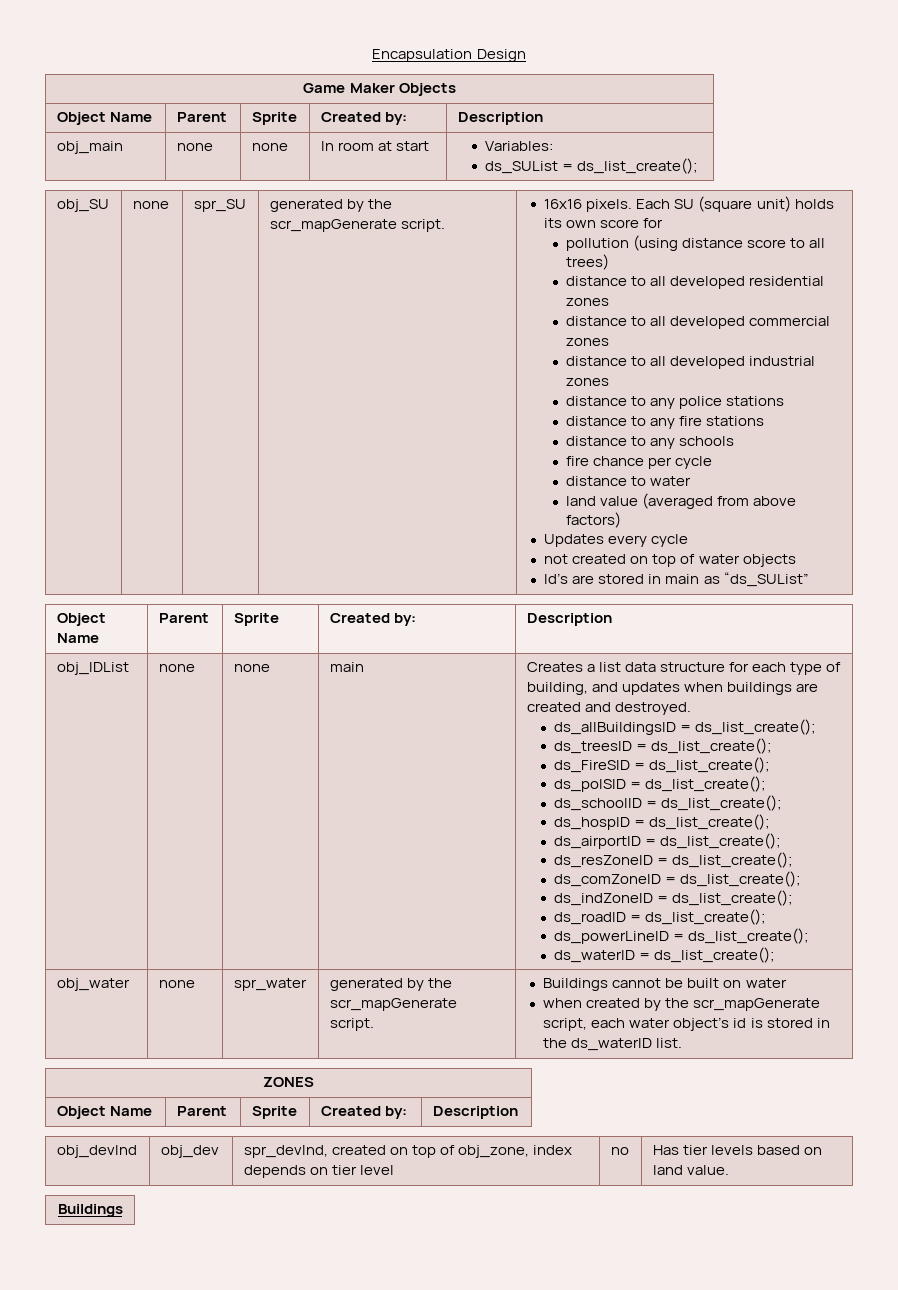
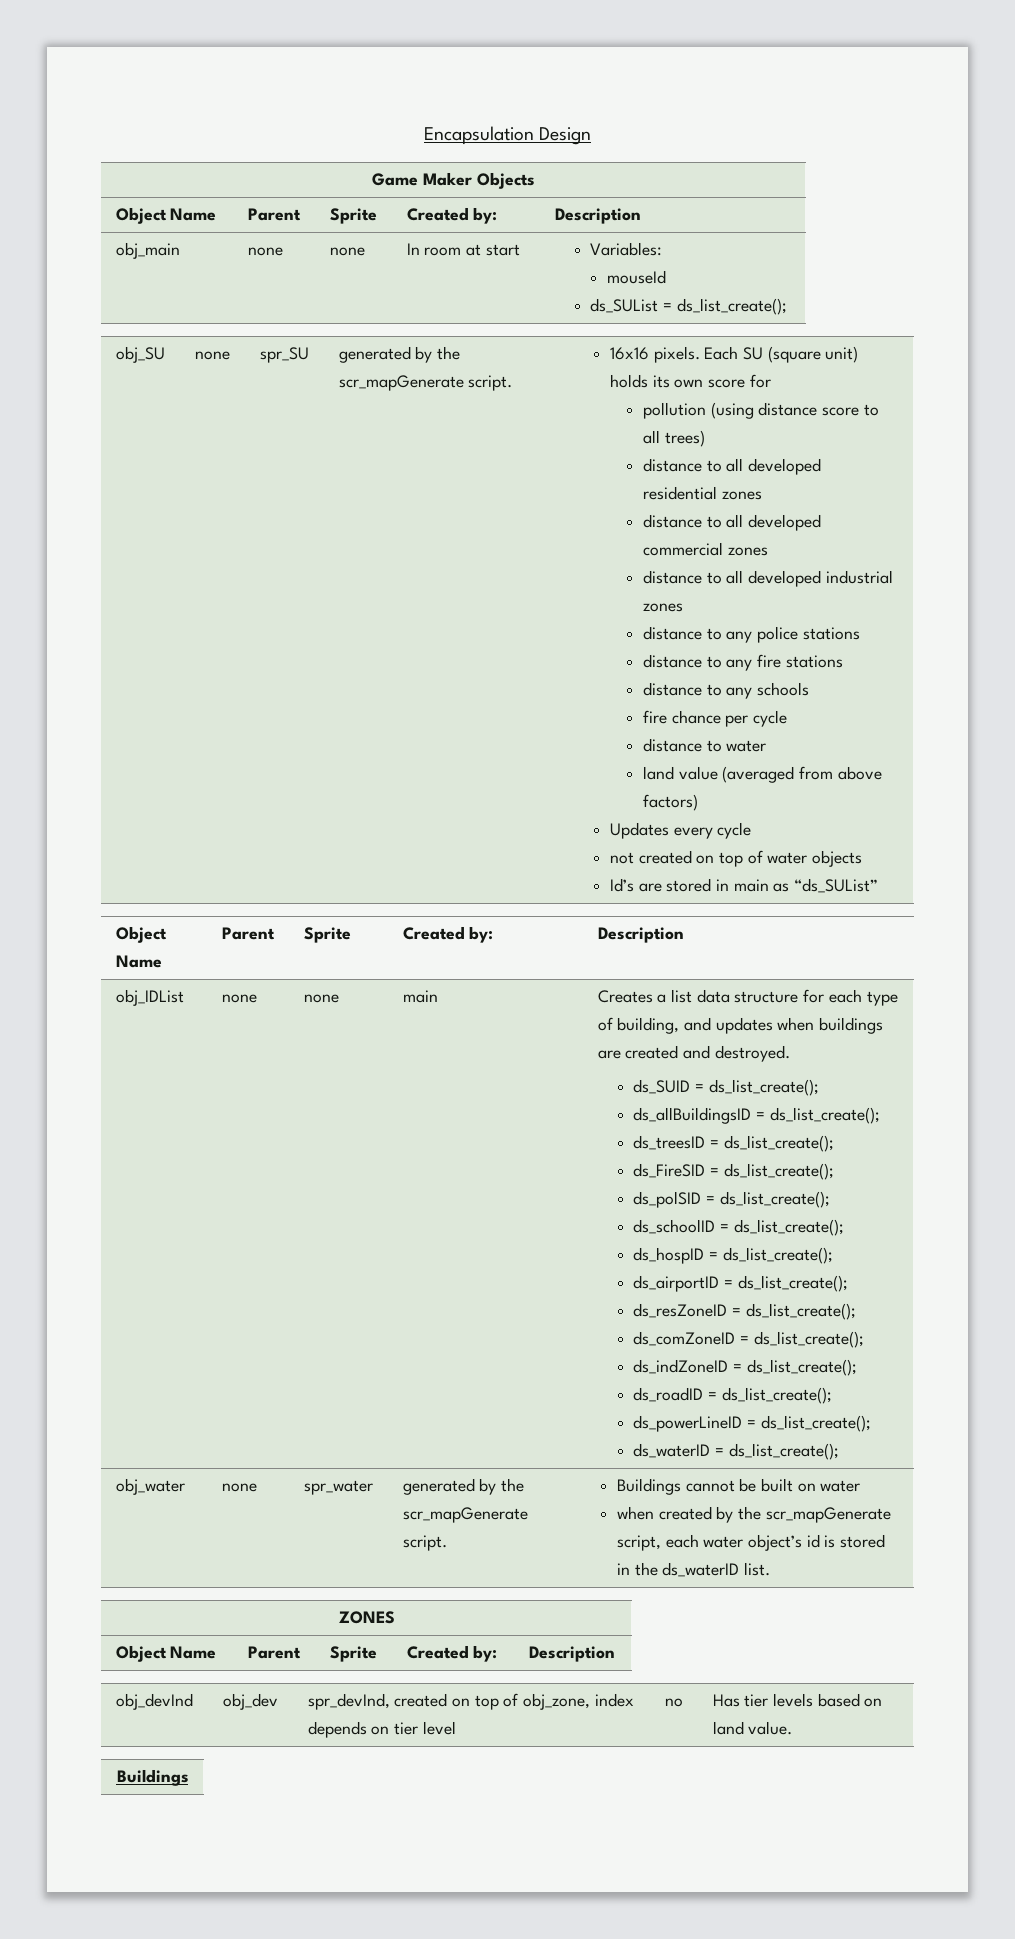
(554, 146) none -> [606,270,666,284] // mouseId
(691, 708) none -> [633,1079,819,1096] // ds_SUID = ds_list_create();

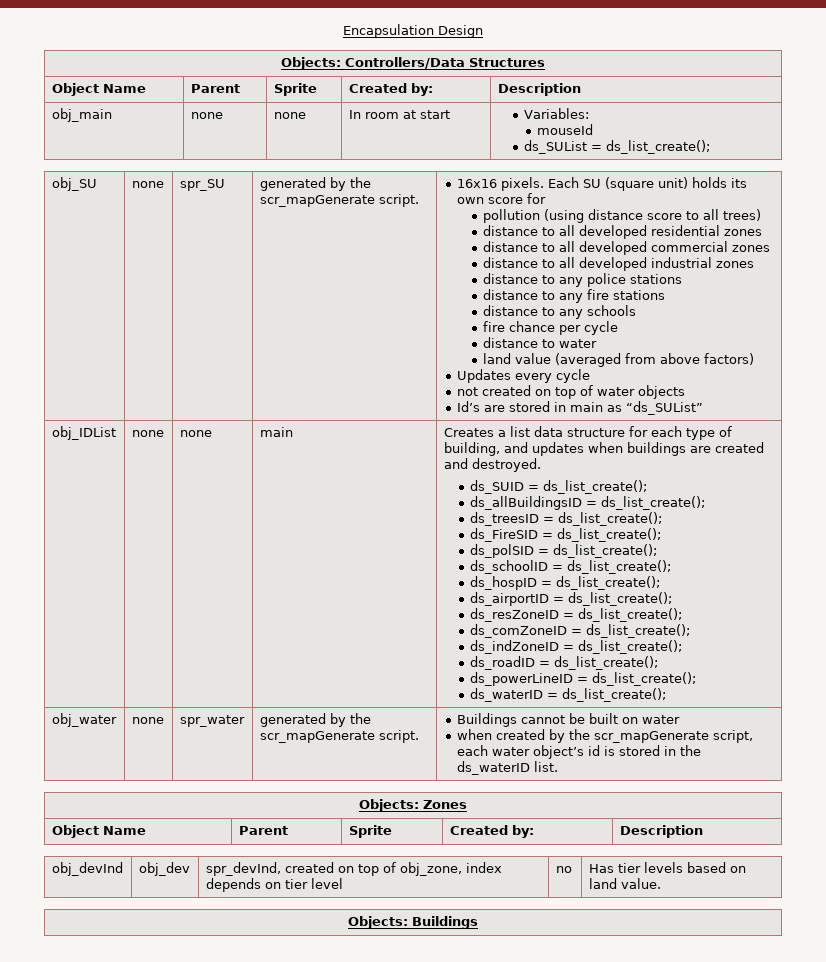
[372,172,535,189] Game Maker Objects -> [281,57,545,70] Objects: Controllers/Data Structures
[115,926,167,943] [115,955,162,968] [221,927,275,940] [303,927,351,943] [402,926,494,943] [597,927,684,943] // Object Name | Parent | Sprite | Created by: | Description -> (704, 408) none
[338,1611,395,1624] ZONES -> [359,799,467,812] Objects: Zones
(793, 1728) none -> [348,916,408,929] Objects:

